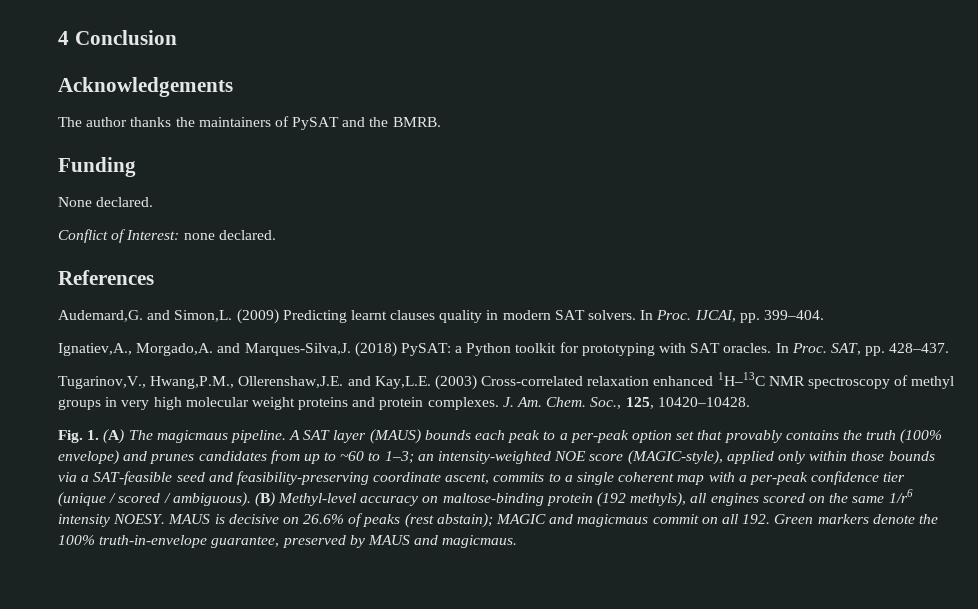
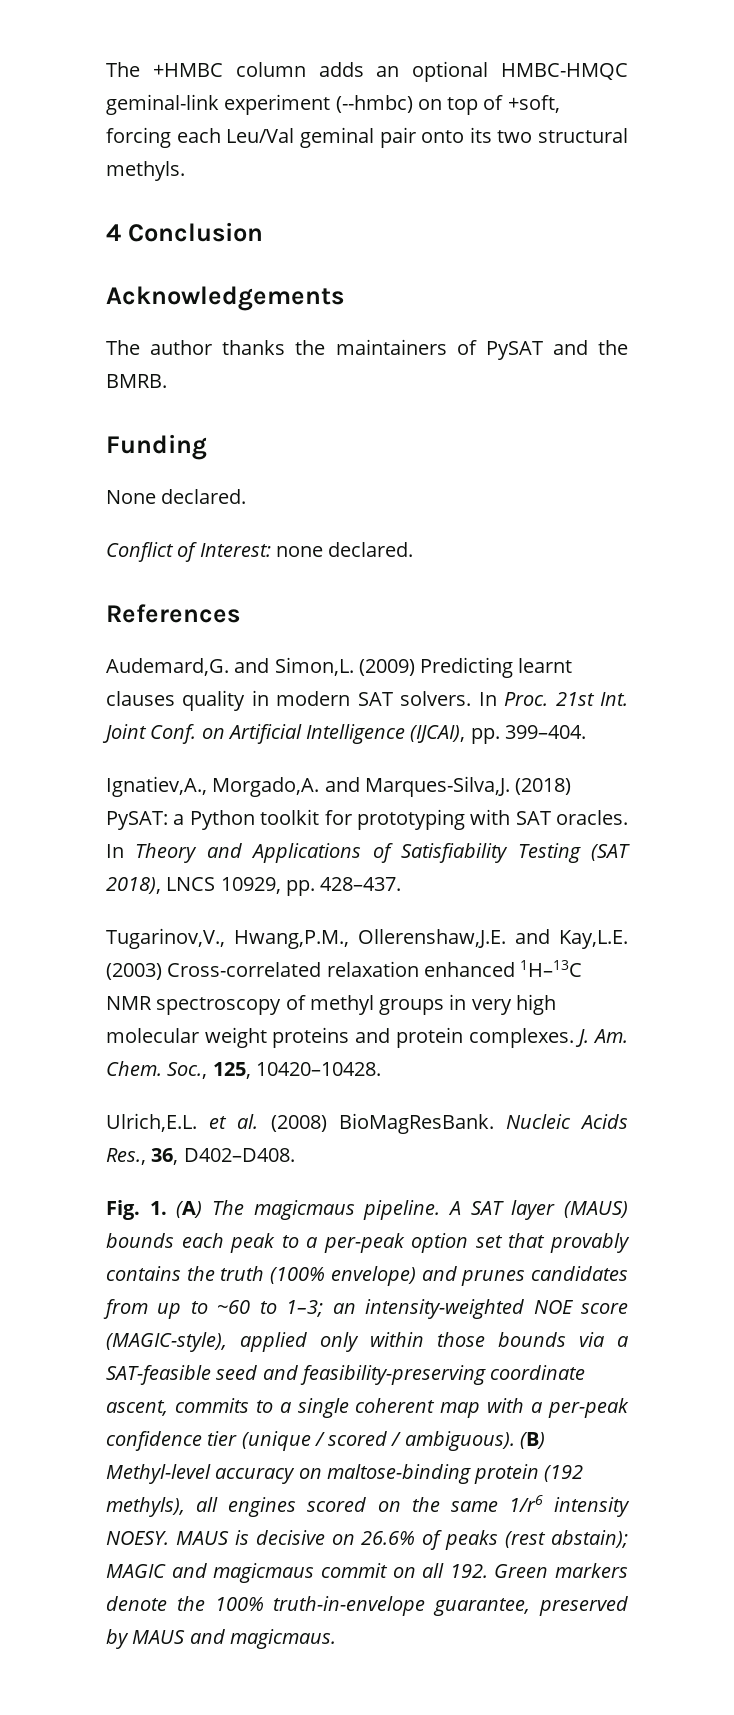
(58, 38) none -> [106,61,628,82] [106,94,560,115] [106,127,628,148] [106,161,185,181] The +HMBC column adds an optional HMBC-HMQC geminal-link experiment (--hmbc) on top of +soft, forcing each Leu/Val geminal pair onto its two structural methyls. //
[694,310,736,322] IJCAI, -> [555,692,628,706] [102,724,466,744] 21st Int. Joint Conf. on Artificial Intelligence (IJCAI),
[791,343,861,355] Proc. SAT, -> [135,843,631,863] [106,877,281,894] Theory and Applications of Satisfiability Testing (SAT 2018), LNCS 10929,
(750, 402) none -> [106,1113,628,1134] [106,1148,295,1165] // Ulrich,E.L. et al. (2008) BioMagResBank. Nucleic Acids Res., 36, D402–D408.

